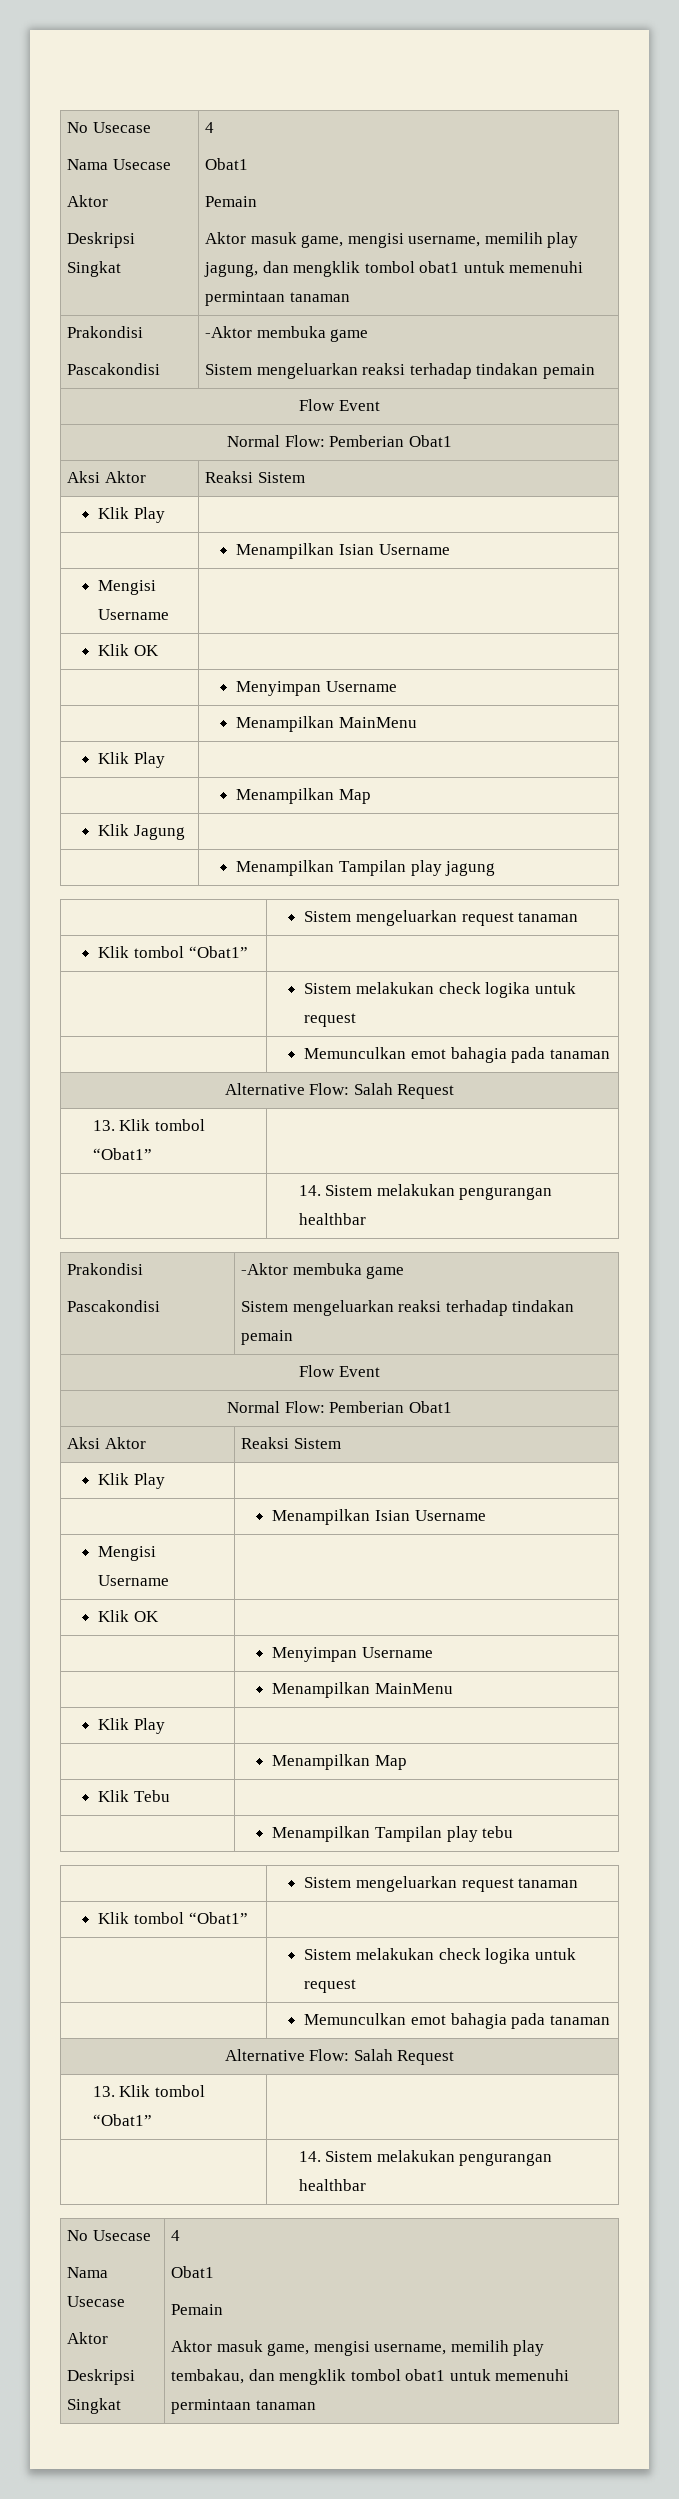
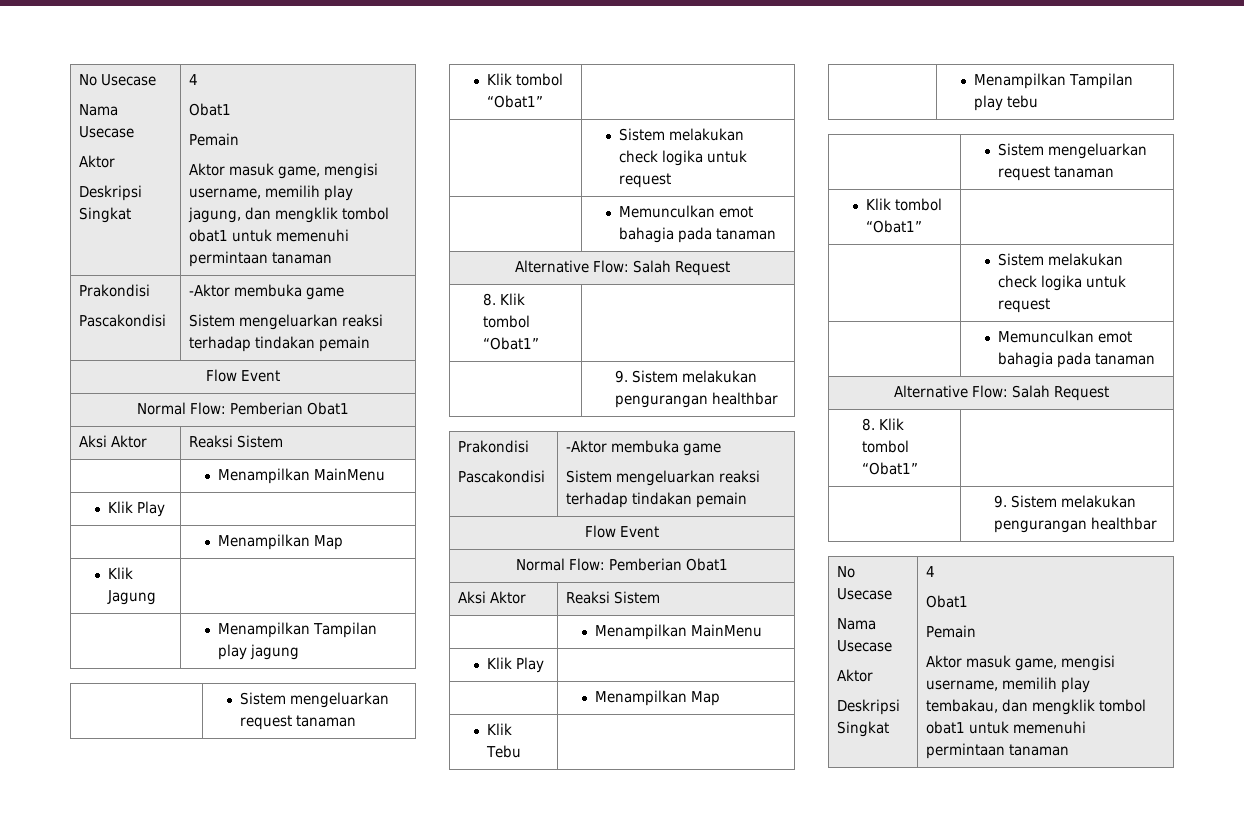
[98,507,166,523] [236,543,450,559] [98,580,157,595] [98,609,170,620] [98,644,160,656] [236,681,398,696] // Klik Play | // | Menampilkan Isian Username // Mengisi Username | // Klik OK | // | Menyimpan Username -> (284, 441) none
[92,1119,205,1131] [92,1148,152,1160] [298,1185,321,1196] 13. Klik tombol “Obat1” | // | 14. -> [483,293,526,306] [483,315,531,328] [483,337,540,350] [615,370,629,383] 8. Klik tombol “Obat1” | // | 9.
[98,1473,166,1489] [272,1509,486,1525] [98,1546,157,1561] [98,1575,170,1586] [98,1610,160,1622] [272,1647,434,1662] // Klik Play | // | Menampilkan Isian Username // Mengisi Username | // Klik OK | // | Menyimpan Username -> (661, 597) none
[92,2085,205,2097] [92,2114,152,2126] [298,2151,321,2162] 13. Klik tombol “Obat1” | // | 14. -> [862,418,905,431] [862,440,910,453] [862,462,919,475] [994,495,1008,508] 8. Klik tombol “Obat1” | // | 9.

